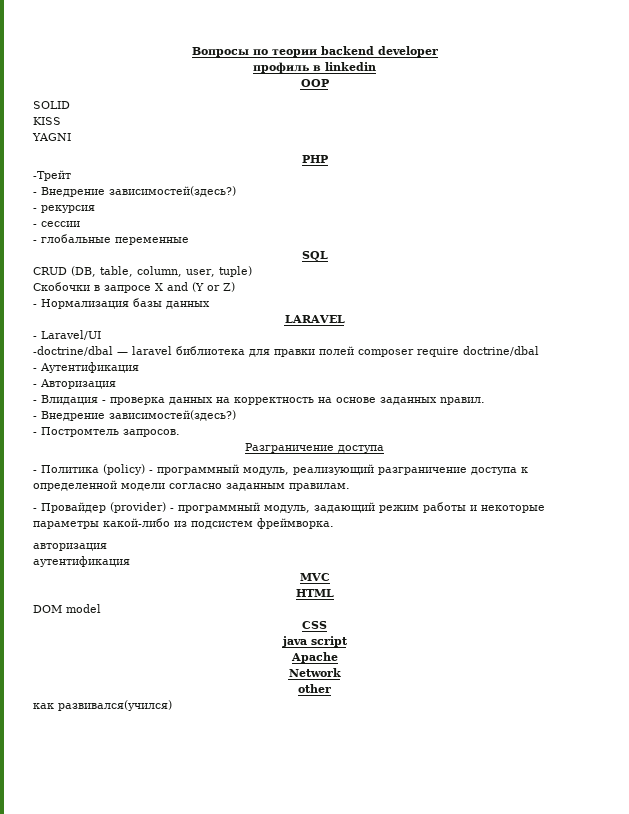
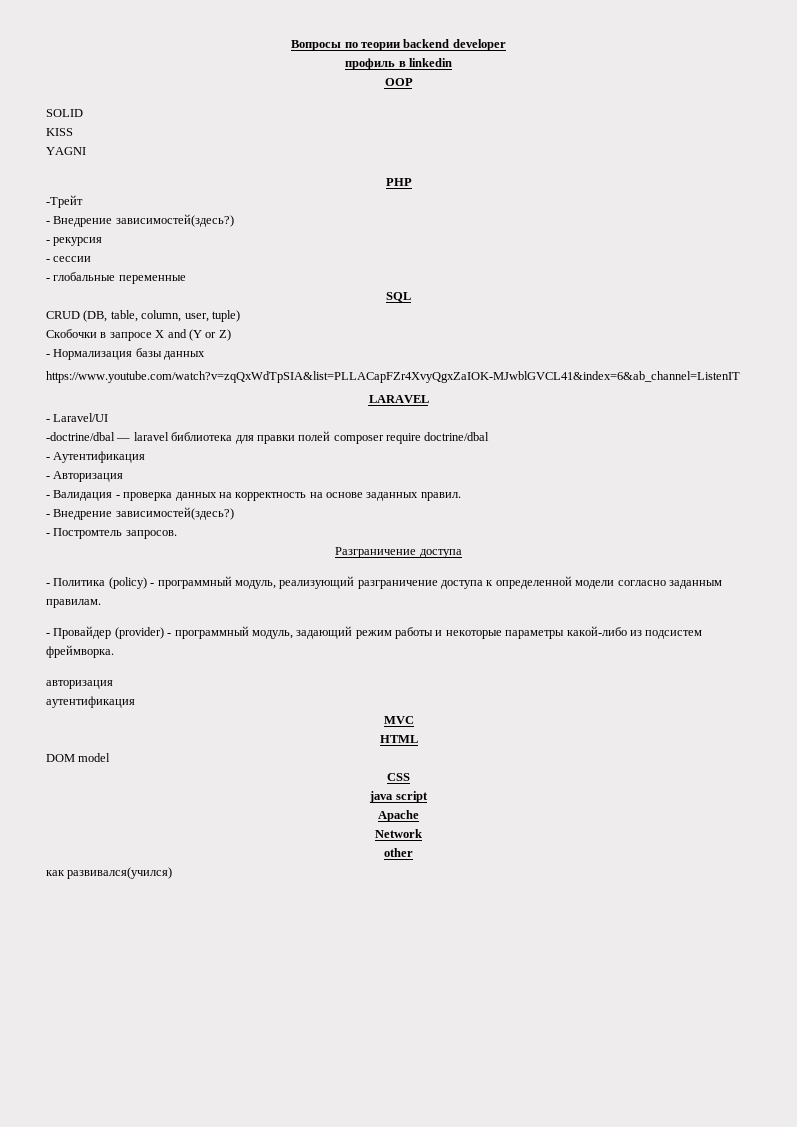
(210, 305) none -> [46,371,740,383] // https://www.youtube.com/watch?v=zqQxWdTpSIA&list=PLLACapFZr4XvyQgxZaIOK-MJwblGVCL41&index=6&ab_channel=ListenIT
[41,395,98,405] Влидация -> [53,490,113,501] Валидация

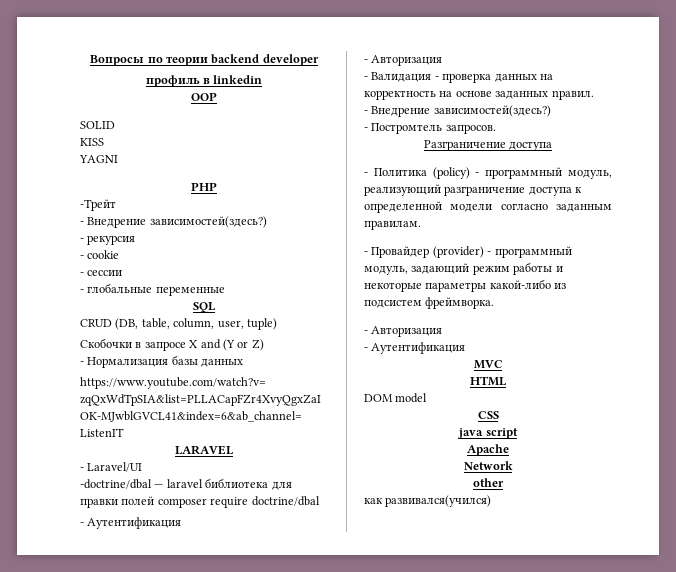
(103, 241) none -> [80,250,120,259] // - cookie
[46,680,113,689] [46,696,135,708] авторизация // аутентификация -> [364,326,443,337] [364,342,466,354] - Авторизация // - Аутентификация

